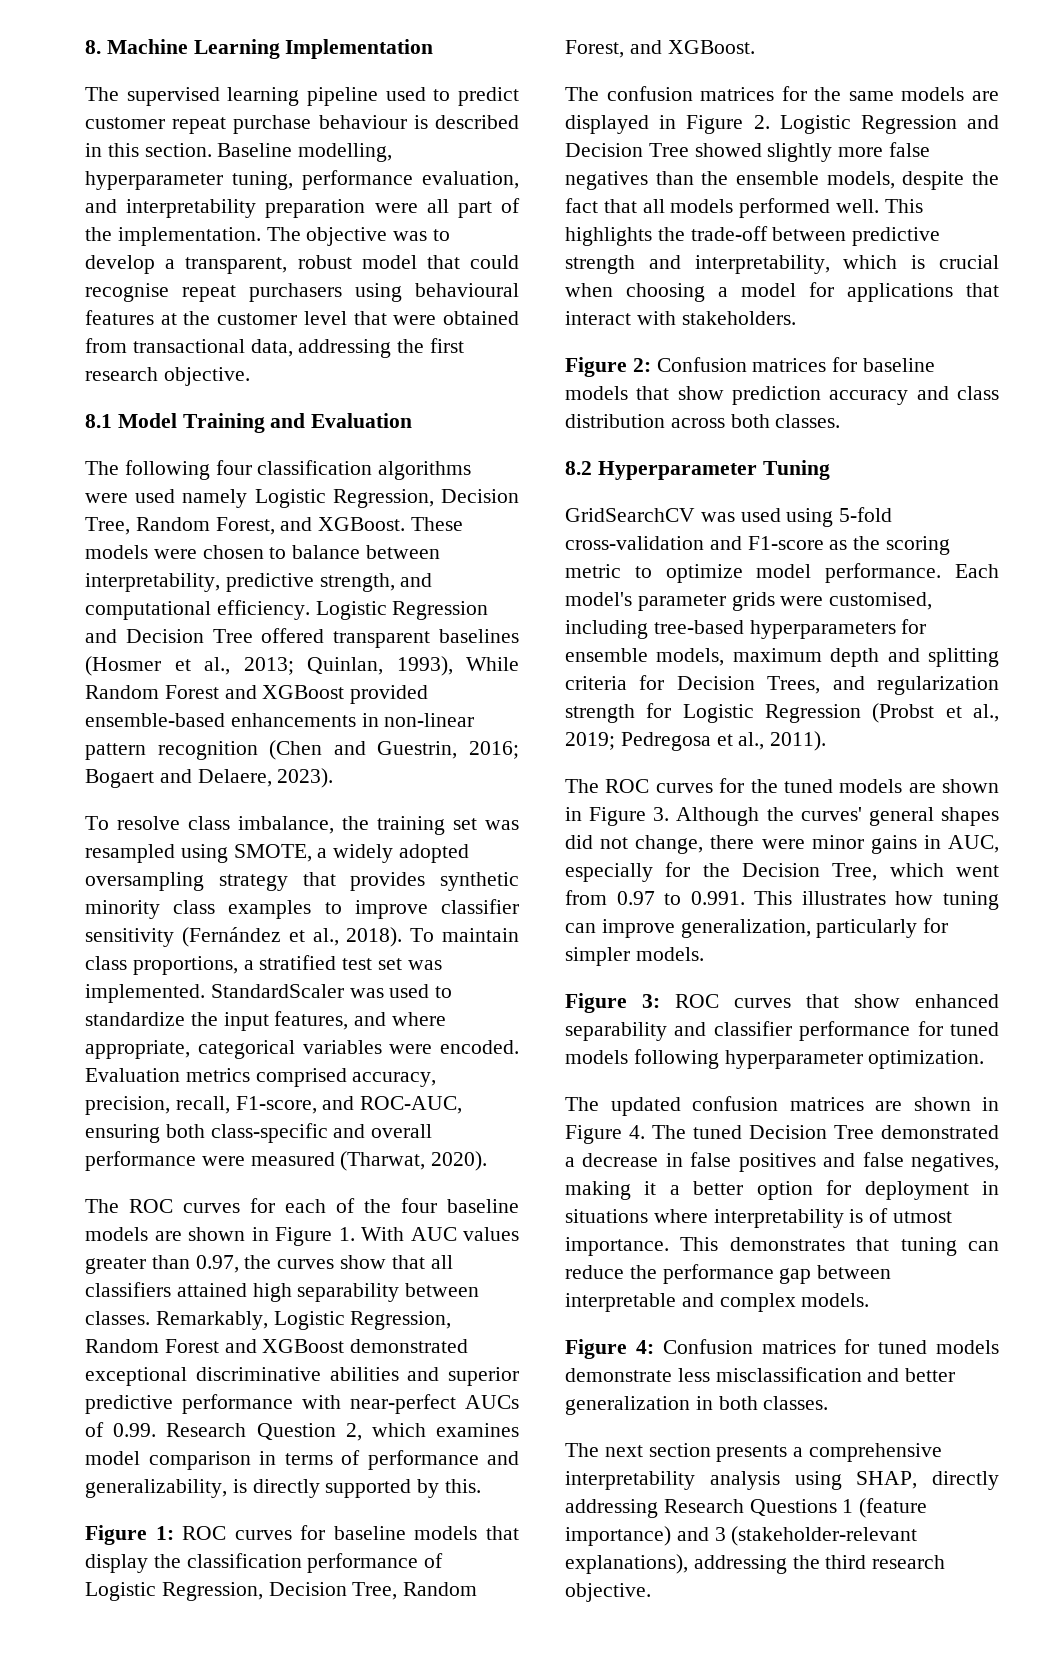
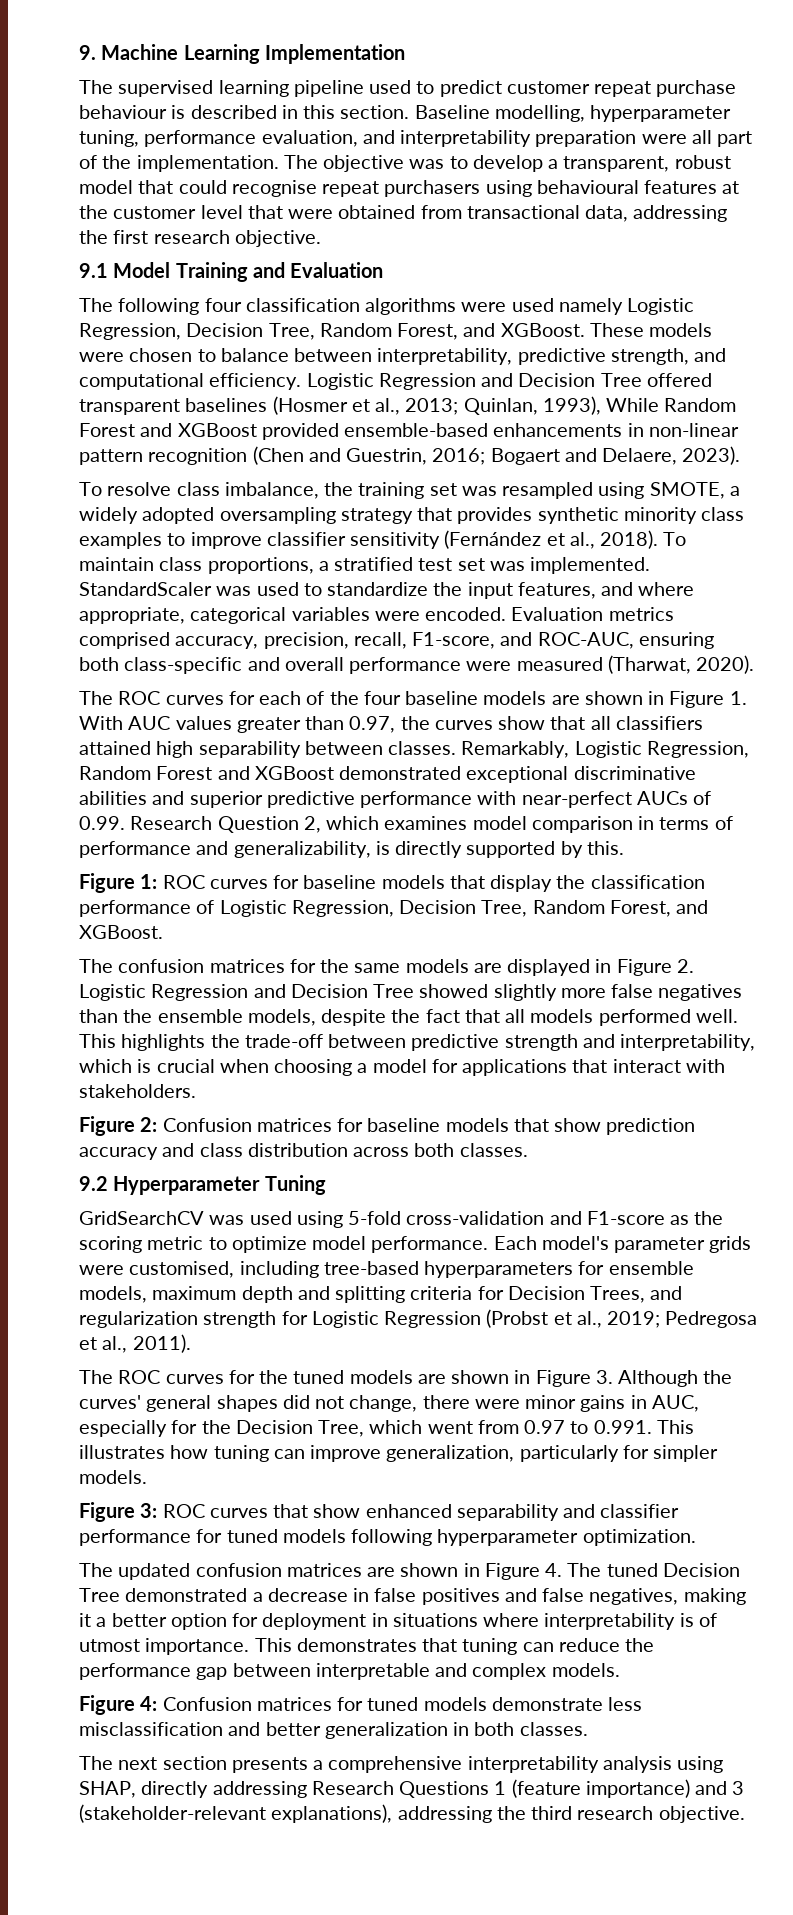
[85,40,101,54] 8. -> [79,45,96,60] 9.
[85,414,112,428] 8.1 -> [79,263,108,278] 9.1
[565,461,592,475] 8.2 -> [79,1176,108,1191] 9.2

